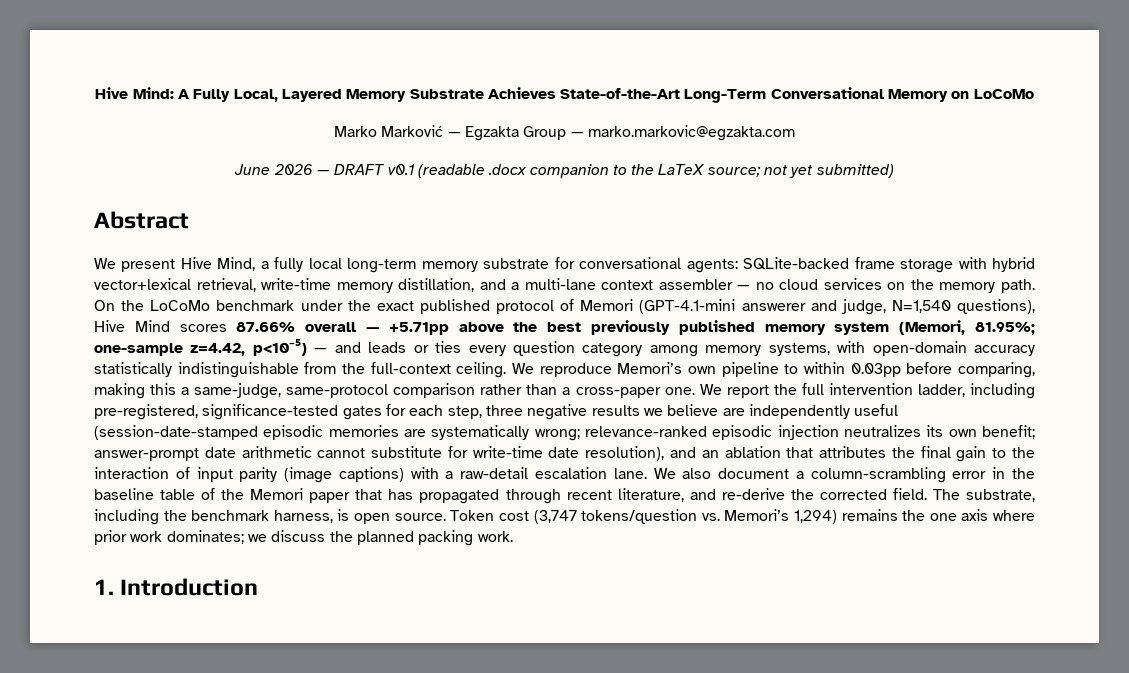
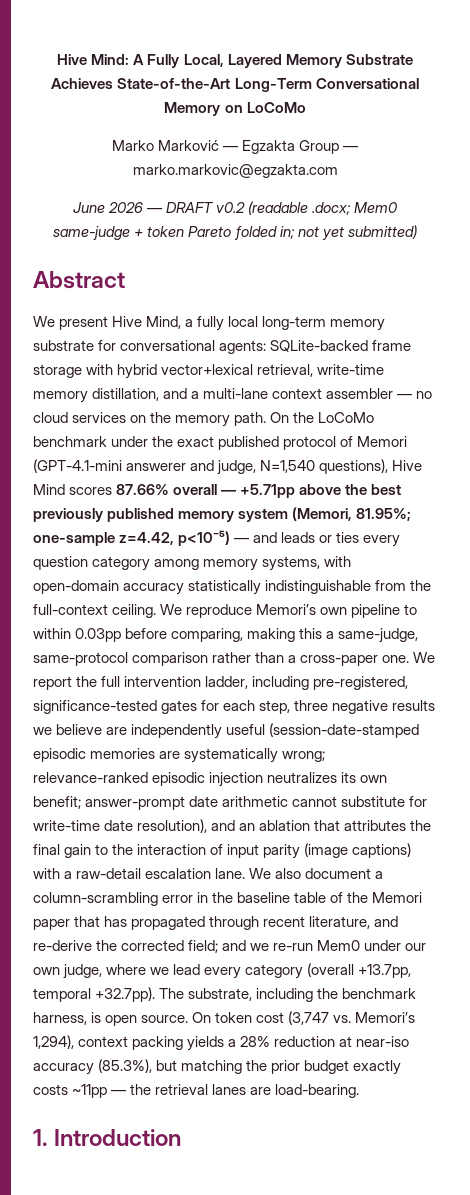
[387,164,761,178] v0.1 (readable .docx companion to the LaTeX source; -> [216,201,399,215] [53,226,295,241] v0.2 (readable .docx; Mem0 same-judge + token Pareto folded in;
[892,488,927,500] field. -> [188,940,427,953] [33,963,412,979] [33,987,156,1002] field; and we re-run Mem0 under our own judge, where we lead every category (overall +13.7pp, temporal +32.7pp).
[450,510,495,521] Token -> [192,1012,253,1023] On token
[581,509,698,524] tokens/question -> (330, 1018) none
[793,509,1035,524] [94,530,513,546] 1,294) remains the one axis where prior work dominates; we discuss the planned packing work. -> [33,1035,410,1051] [33,1059,402,1075] [33,1084,360,1098] 1,294), context packing yields a 28% reduction at near-iso accuracy (85.3%), but matching the prior budget exactly costs ~11pp — the retrieval lanes are load-bearing.

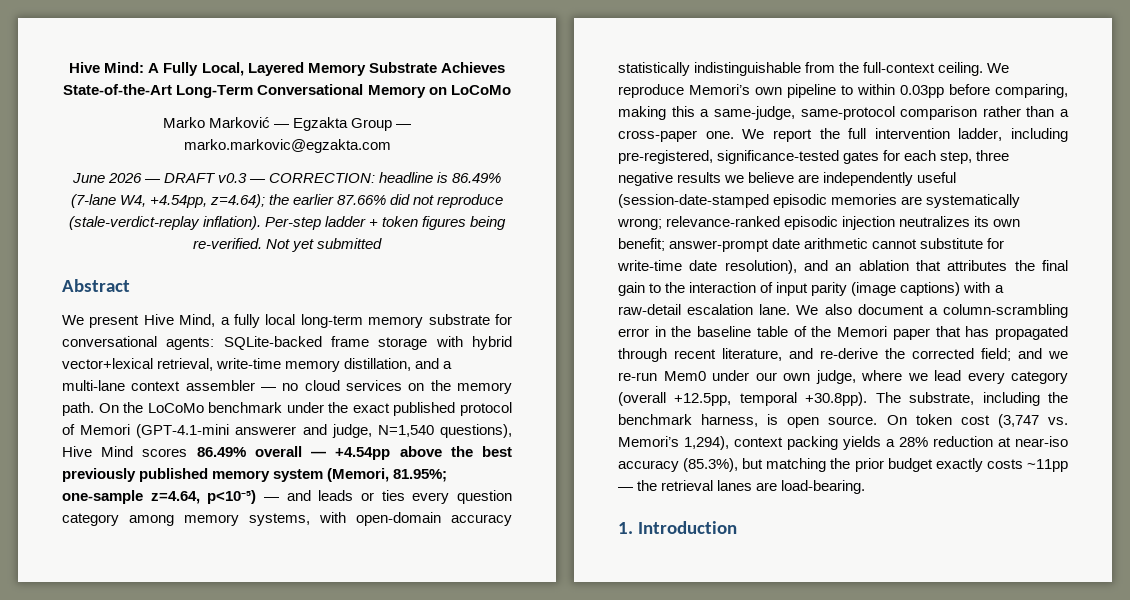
[216,201,399,215] [53,225,417,241] v0.2 (readable .docx; Mem0 same-judge + token Pareto folded in; not yet submitted) -> [217,172,502,183] [70,194,504,208] [68,216,507,230] [192,238,383,252] v0.3 — CORRECTION: headline is 86.49% (7-lane W4, +4.54pp, z=4.64); the earlier 87.66% did not reproduce (stale-verdict-replay inflation). Per-step ladder + token figures being re-verified. Not yet submitted
[116,484,170,495] 87.66% -> [196,447,246,457] 86.49%
[240,484,296,498] +5.71pp -> [335,447,391,460] +4.54pp
[119,532,175,545] z=4.42, -> [150,491,200,504] z=4.64,
[358,964,412,978] [33,987,156,1002] +13.7pp, temporal +32.7pp). -> [674,392,868,406] +12.5pp, temporal +30.8pp).

